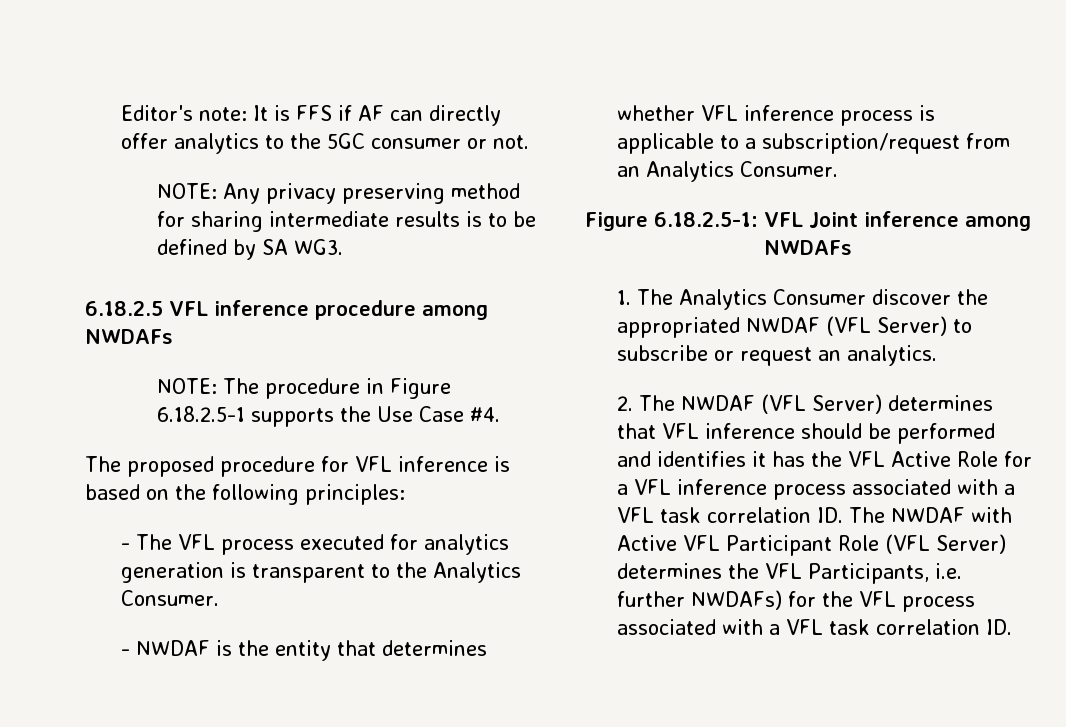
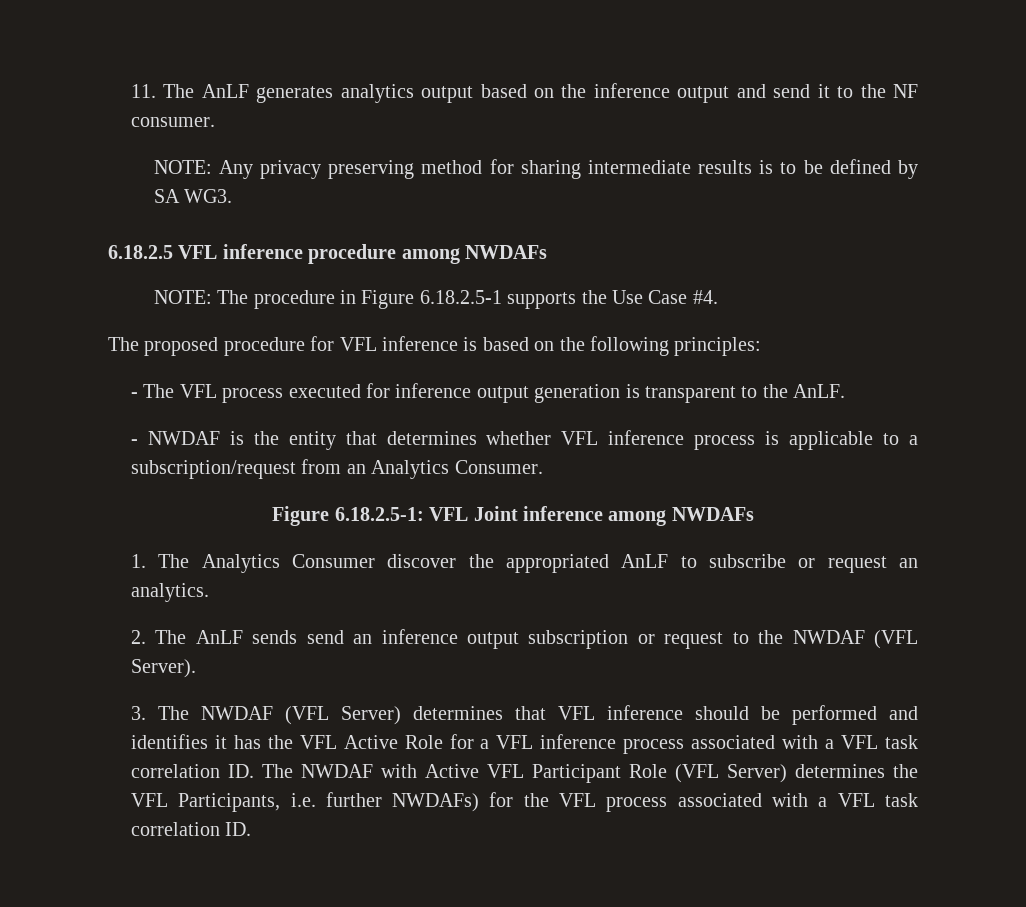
[120,105,501,126] [120,133,529,154] Editor's note: It is FFS if AF can directly offer analytics to the 5GC consumer or not. -> [130,83,918,103] [130,117,215,127] 11. The AnLF generates analytics output based on the inference output and send it to the NF consumer.
[423,534,509,555] analytics -> [395,383,529,403] inference output
[432,562,521,583] [120,590,219,606] Analytics Consumer. -> [793,384,846,398] AnLF.
[745,316,947,336] NWDAF (VFL Server) -> [621,554,669,568] AnLF
(675, 403) none -> [195,629,919,649] [130,659,196,678] [130,706,189,720] AnLF sends send an inference output subscription or request to the NWDAF (VFL Server). // 3. The

